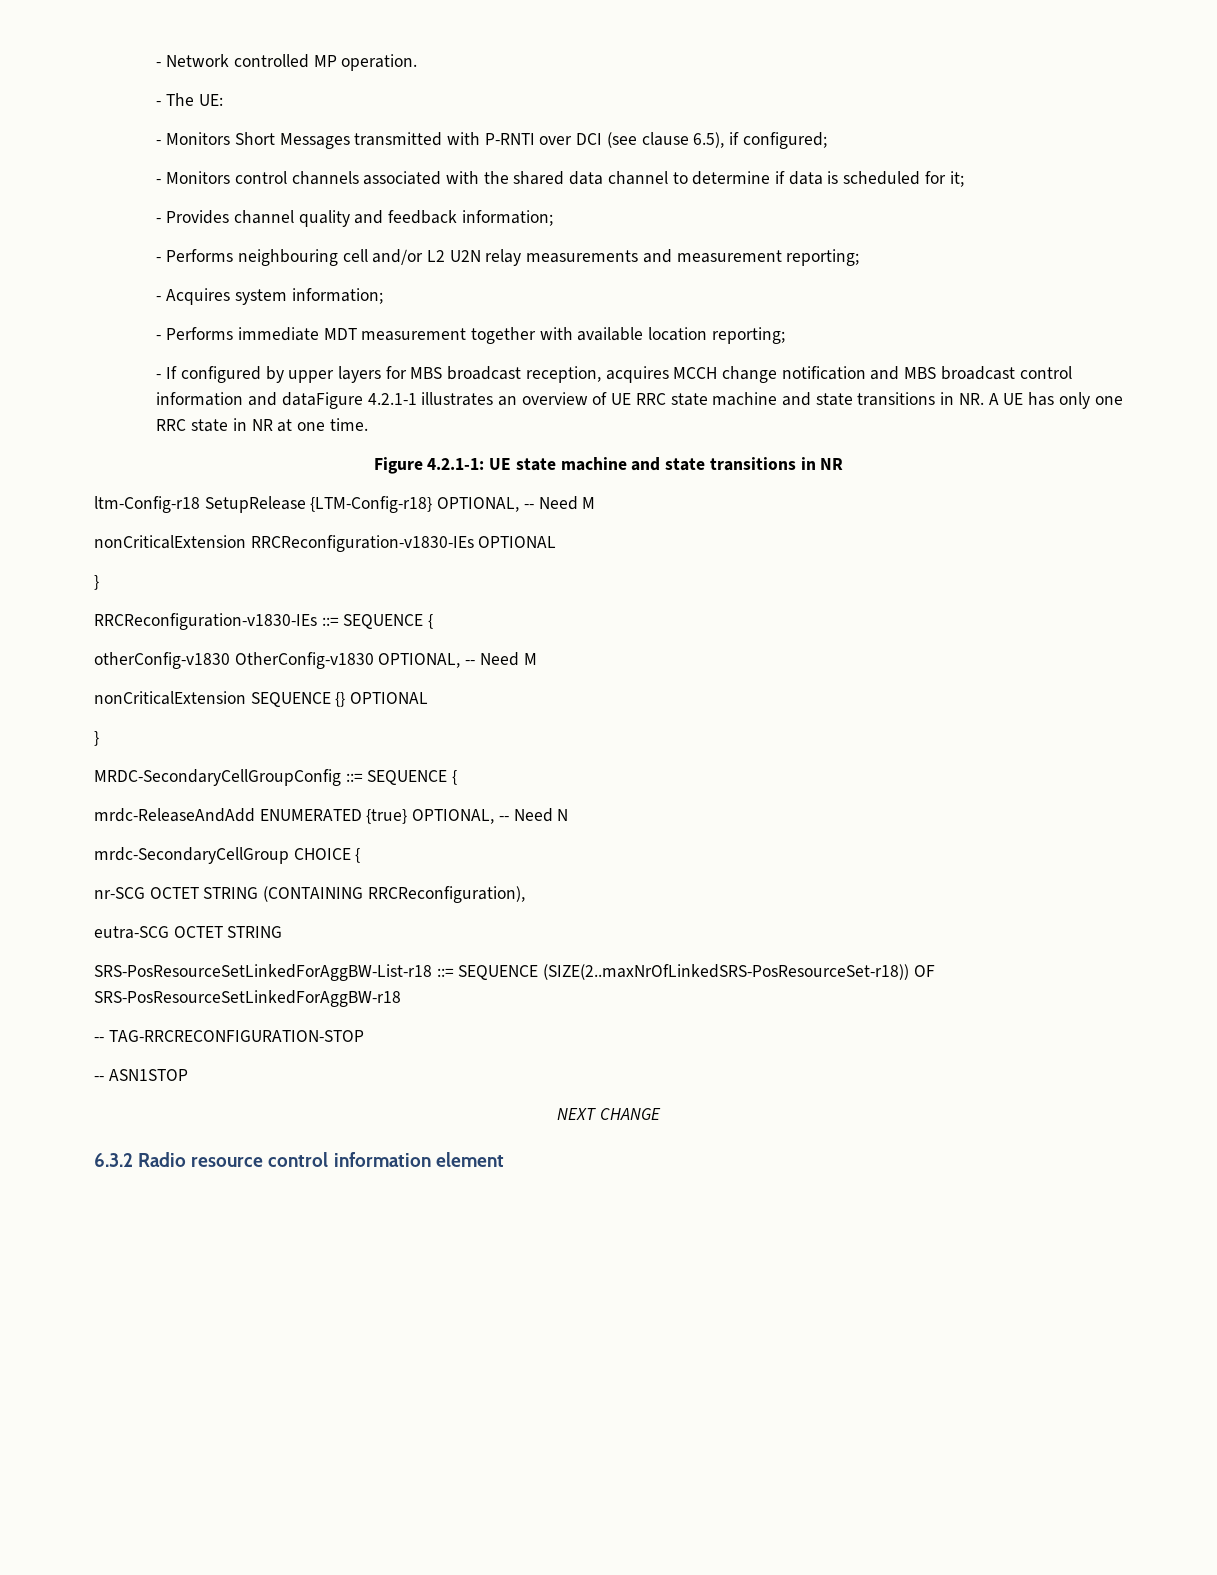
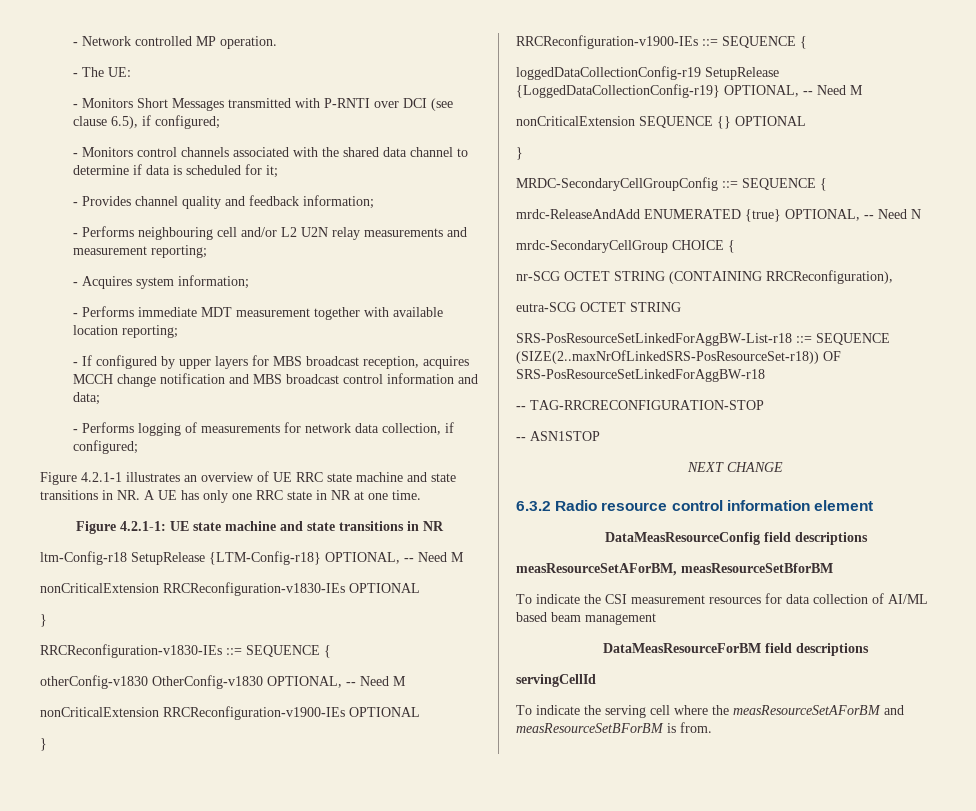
[281,392,363,409] dataFigure -> [72,392,100,405] [72,422,454,436] [72,440,138,454] [40,472,77,485] data; // - Performs logging of measurements for network data collection, if configured; // Figure
(537, 659) none -> [40,706,420,720] [40,738,47,751] [516,35,807,49] [516,66,779,80] [516,84,863,98] // nonCriticalExtension RRCReconfiguration-v1900-IEs OPTIONAL // } // RRCReconfiguration-v1900-IEs ::= SEQUENCE { // loggedDataCollectionConfig-r19 SetupRelease {LoggedDataCollectionConfig-r19} OPTIONAL, -- Need M
(504, 1159) none -> [604,532,868,545] [516,563,833,576] [516,593,928,604] [516,612,656,625] [603,643,869,656] [516,674,596,687] [516,705,904,718] [516,722,712,733] // DataMeasResourceConfig field descriptions // measResourceSetAForBM, measResourceSetBforBM // To indicate the CSI measurement resources for data collection of AI/ML based beam management // DataMeasResourceForBM field descriptions // servingCellId // To indicate the serving cell where the measResourceSetAForBM and measResourceSetBForBM is from.

